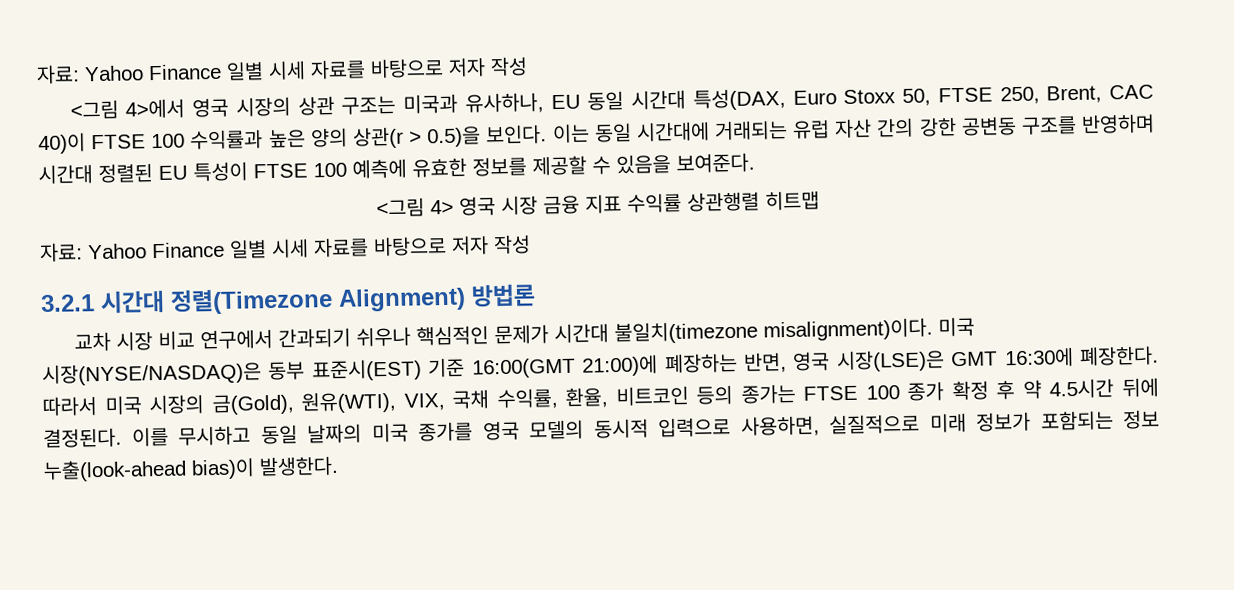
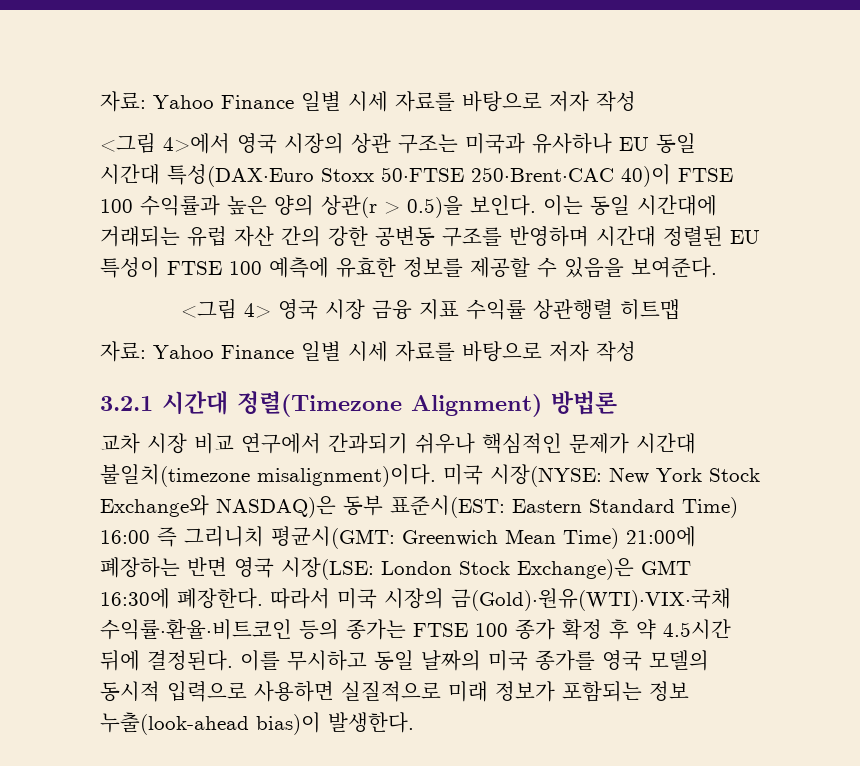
[464,92,544,114] 유사하나, -> [532,133,612,154] 유사하나
[692,84,1154,111] 특성(DAX, Euro Stoxx 50, FTSE 250, Brent, CAC -> [167,164,614,187] 특성(DAX·Euro Stoxx 50·FTSE 250·Brent·CAC
[42,349,945,387] 시장(NYSE/NASDAQ)은 동부 표준시(EST) 기준 16:00(GMT 21:00)에 폐장하는 반면, 영국 시장(LSE)은 -> [490,464,760,487] [100,495,738,518] [100,526,696,549] [100,557,634,580] 시장(NYSE: New York Stock Exchange와 NASDAQ)은 동부 표준시(EST: Eastern Standard Time) 16:00 즉 그리니치 평균시(GMT: Greenwich Mean Time) 21:00에 폐장하는 반면 영국 시장(LSE: London Stock Exchange)은
[211,385,689,416] 금(Gold), 원유(WTI), VIX, 국채 수익률, 환율, 비트코인 -> [451,588,731,611] [100,619,292,640] 금(Gold)·원유(WTI)·VIX·국채 수익률·환율·비트코인
[740,415,820,437] 사용하면, -> [254,681,334,702] 사용하면

